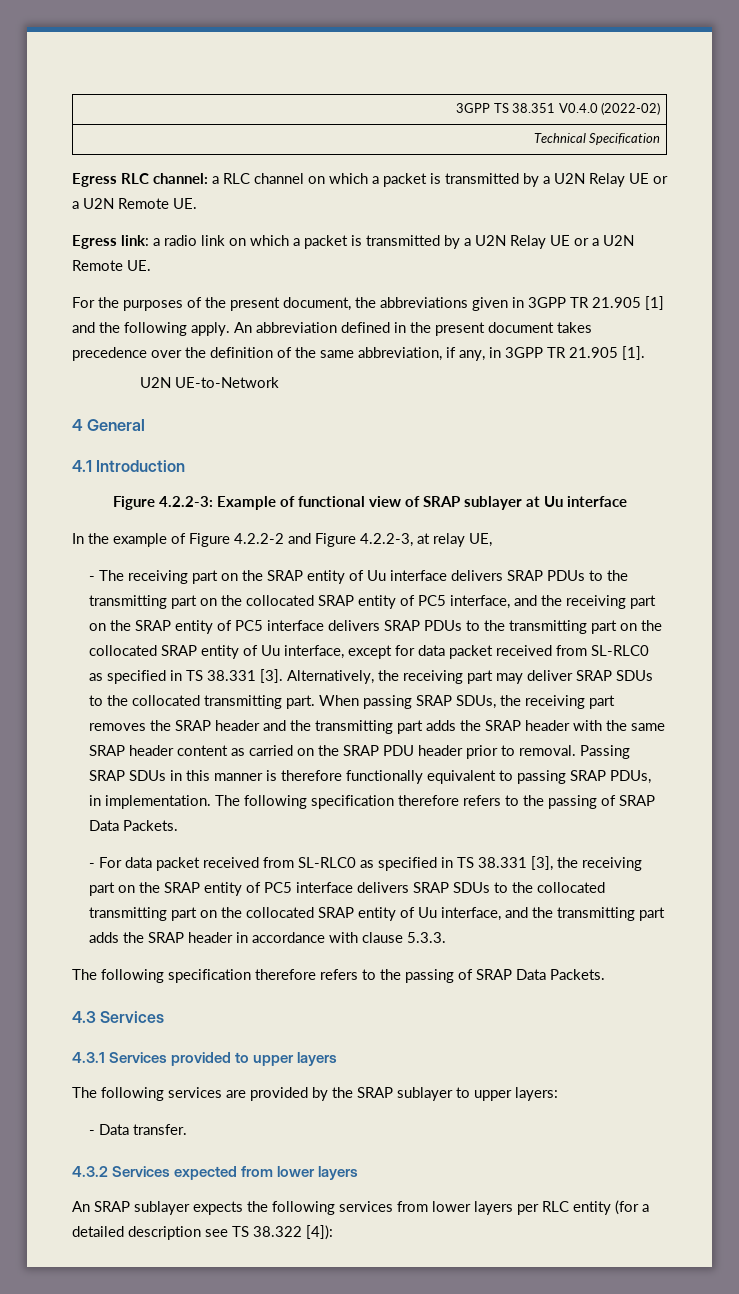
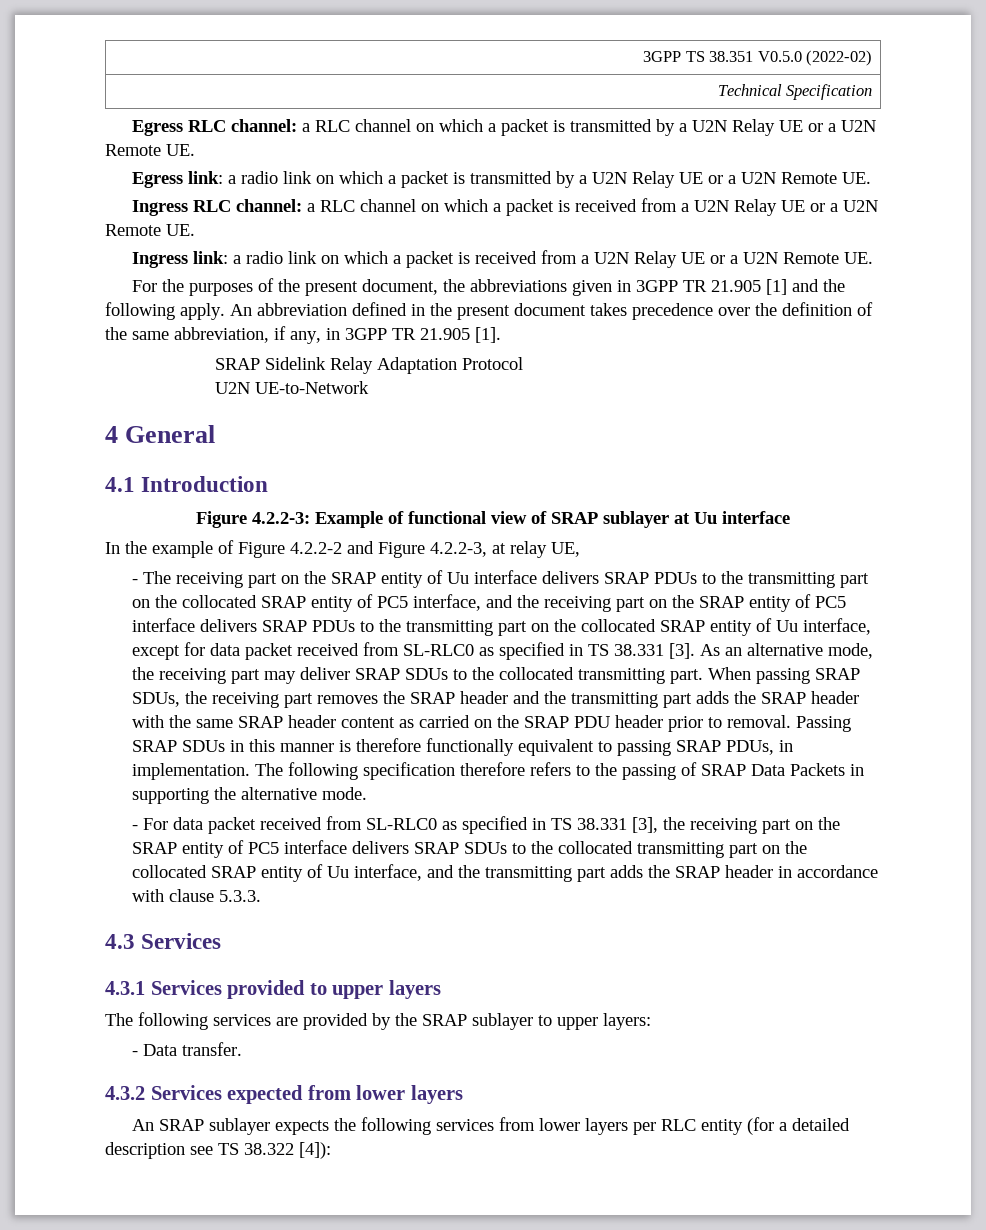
[558,103,598,113] V0.4.0 -> [757,51,802,62] V0.5.0
(151, 265) none -> [132,198,879,216] [105,224,195,236] [132,250,874,268] // Ingress RLC channel: a RLC channel on which a packet is received from a U2N Relay UE or a U2N Remote UE. // Ingress link: a radio link on which a packet is received from a U2N Relay UE or a U2N Remote UE.
(645, 353) none -> [214,357,523,374] // SRAP Sidelink Relay Adaptation Protocol
[287,670,375,684] Alternatively, -> [700,643,874,659] As an alternative mode,
[123,820,179,831] Packets. -> [790,763,865,776] [132,787,368,804] Packets in supporting the alternative mode.
[72,969,605,983] // The following specification therefore refers to the passing of SRAP Data Packets. -> (262, 896) none

